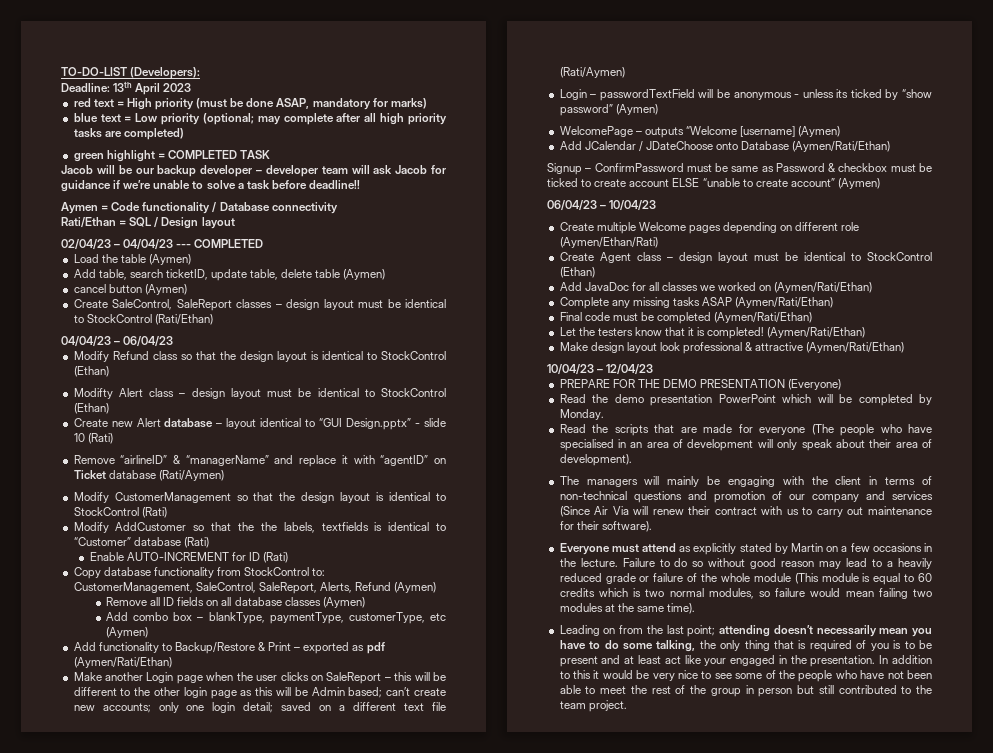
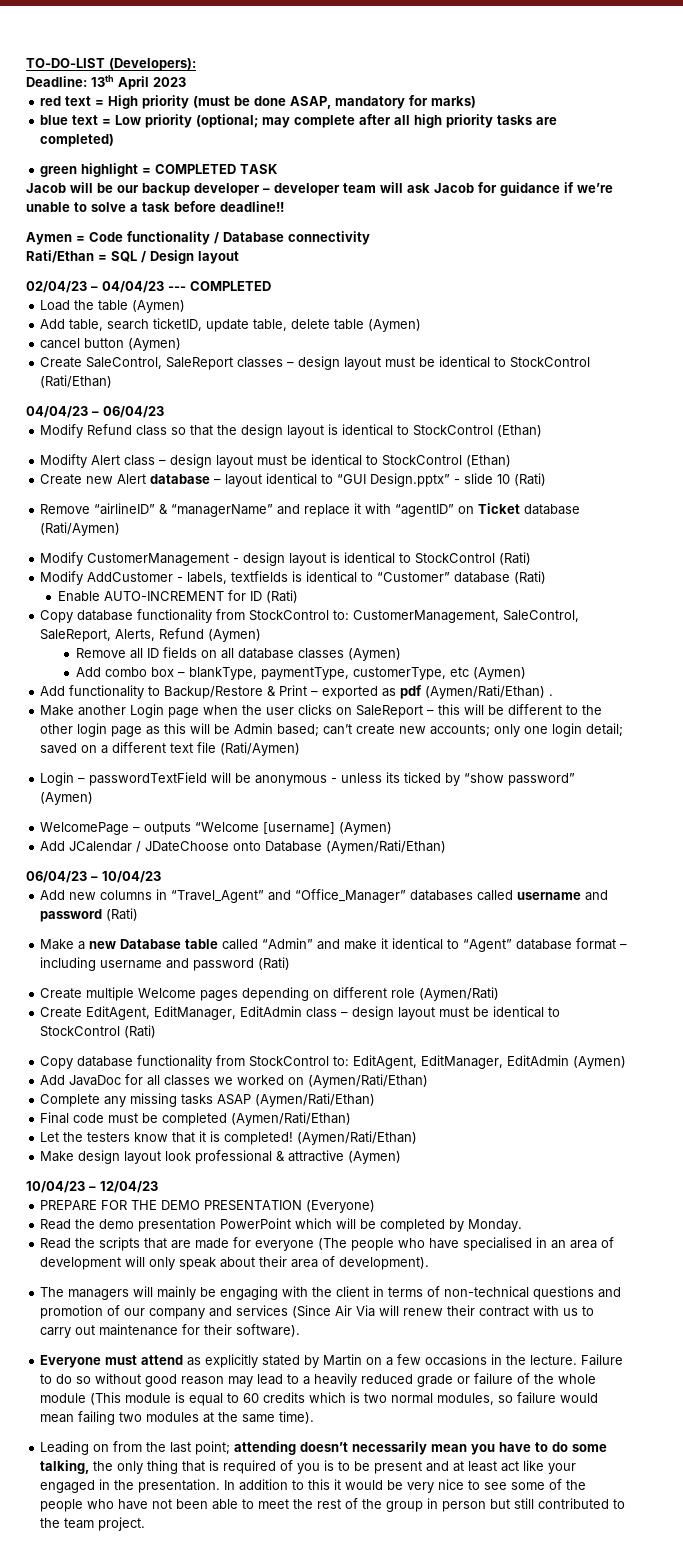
[236,492,296,501] so that the -> [233,558,240,563] -
[193,522,277,531] so that the the -> [177,577,184,582] -
(172, 662) none -> [549,694,554,696] .
[547,163,932,175] [547,178,880,189] [547,200,657,211] Signup – ConfirmPassword must be same as Password & checkbox must be ticked to create account ELSE “unable to create account” (Aymen) // 06/04/23 – 10/04/23 -> [26,871,161,883] [40,889,609,903] [40,908,139,922] [40,938,628,952] [40,957,291,971] 06/04/23 – 10/04/23 // Add new columns in “Travel_Agent” and “Office_Manager” databases called username and password (Rati) // Make a new Database table called “Admin” and make it identical to “Agent” database format – including username and password (Rati)
[559,237,658,248] [559,252,932,263] [559,267,595,278] (Aymen/Ethan/Rati) // Create Agent class – design layout must be identical to StockControl (Ethan) -> [419,987,500,1001] [40,1006,561,1020] [40,1025,157,1038] [40,1055,627,1069] (Aymen/Rati) // Create EditAgent, EditManager, EditAdmin class – design layout must be identical to StockControl (Rati) // Copy database functionality from StockControl to: EditAgent, EditManager, EditAdmin (Aymen)
[806,342,905,353] (Aymen/Rati/Ethan) -> [348,1151,402,1164] (Aymen)

